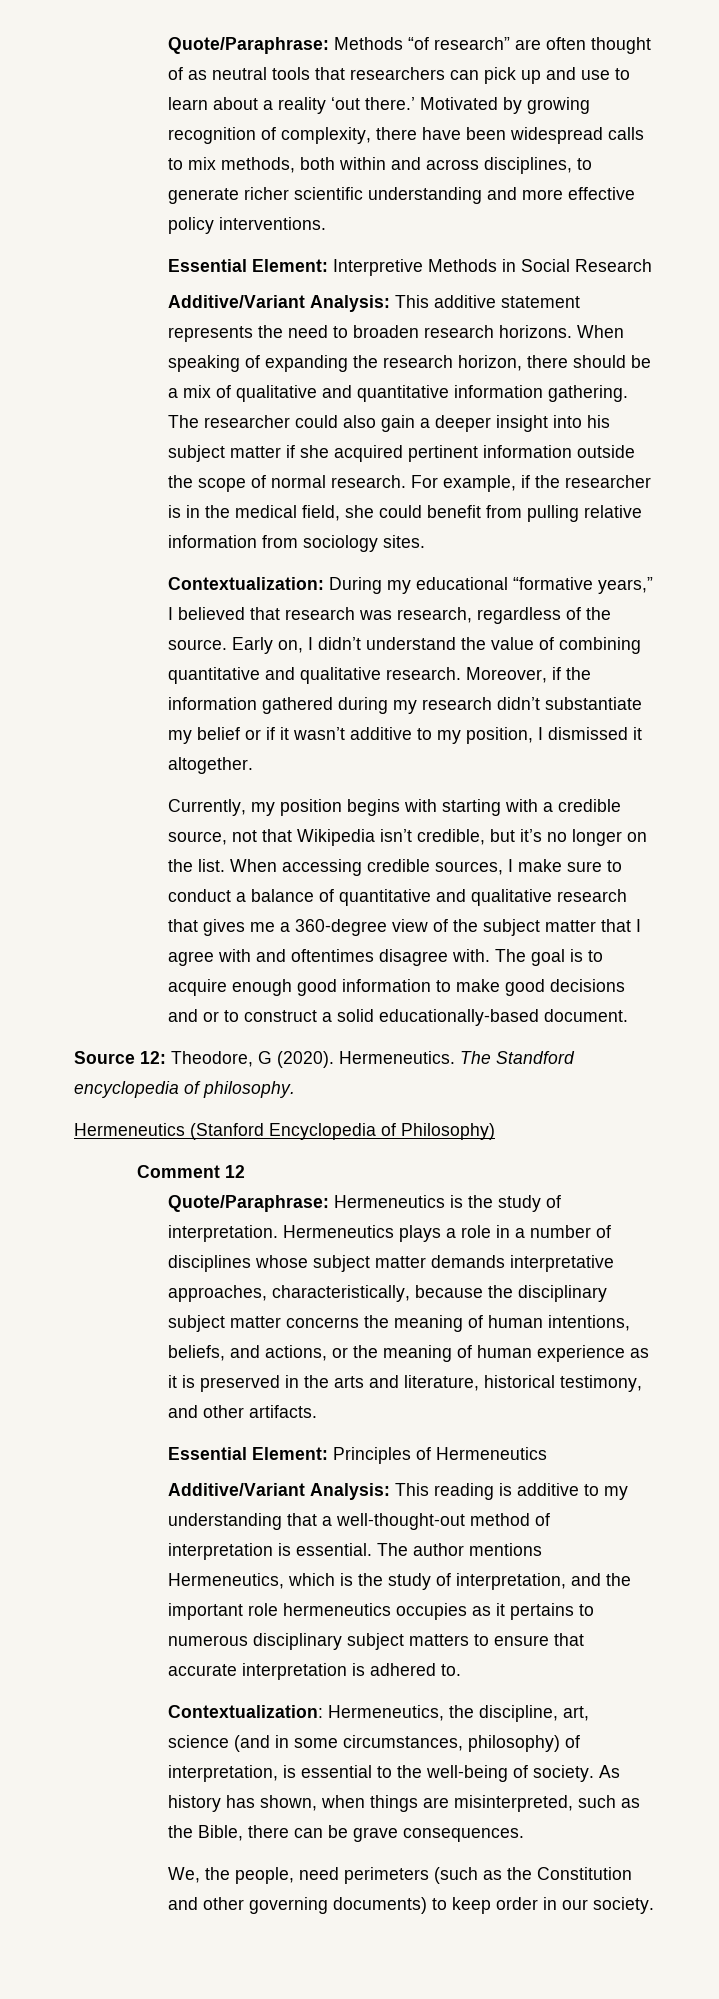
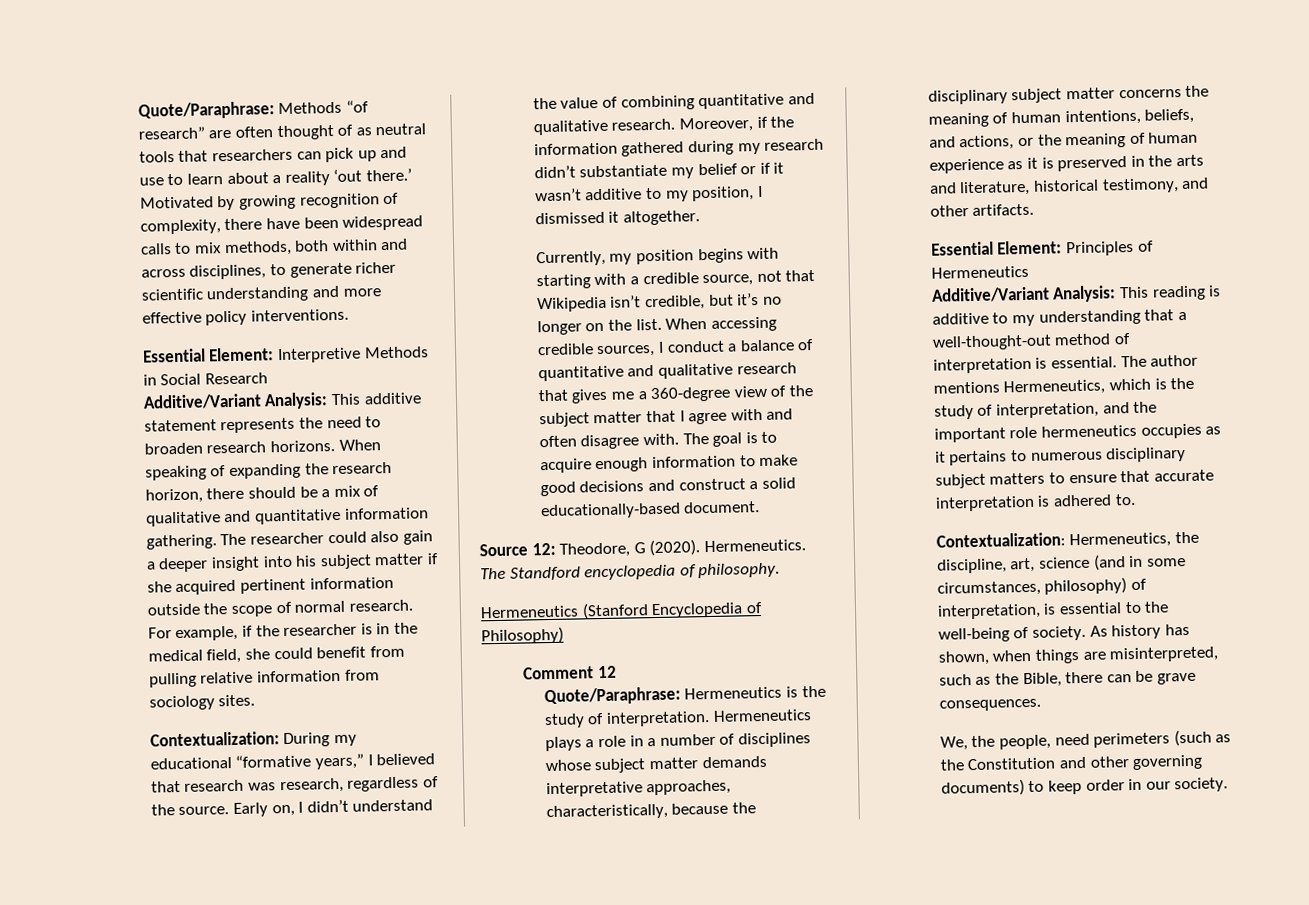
[518,859,623,872] make sure to -> (664, 347) none
[291,949,375,962] oftentimes -> [538,435,577,448] often
[297,979,338,996] good -> (649, 465) none
[203,1010,240,1022] or to -> (675, 485) none

